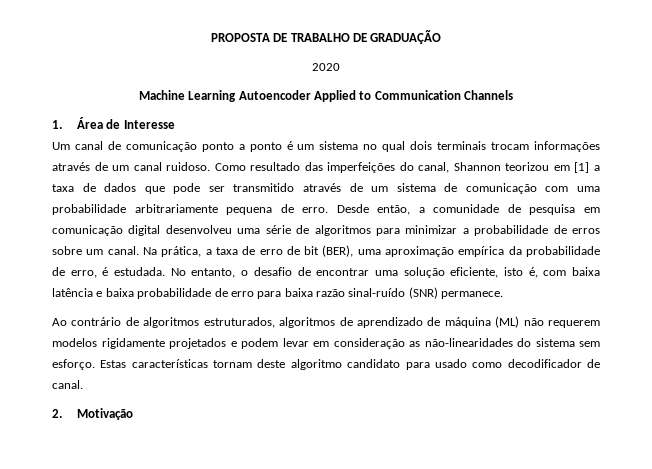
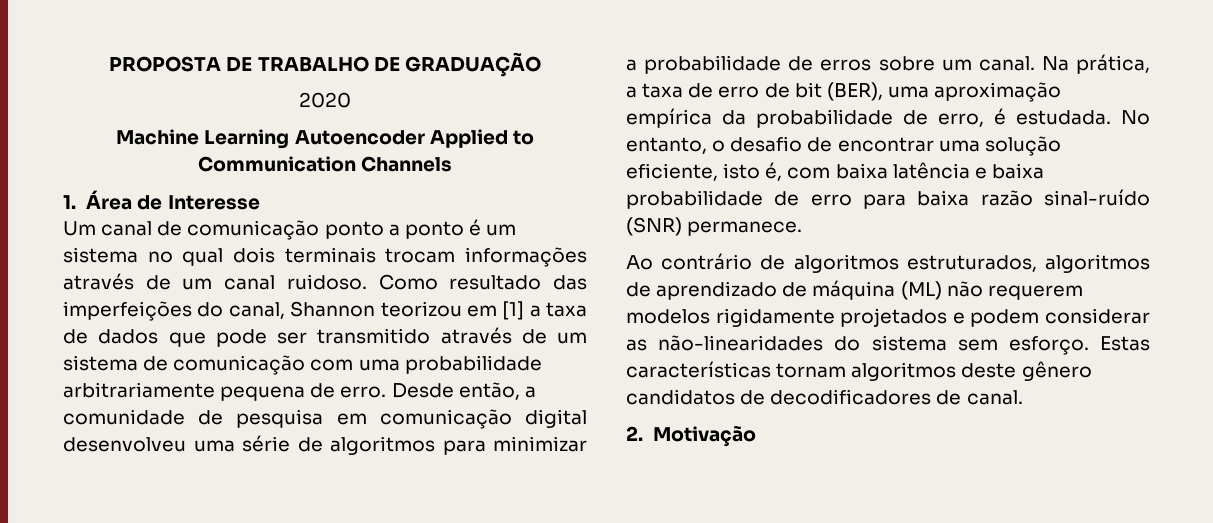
[282,338,405,349] levar em consideração -> [1045,308,1150,324] considerar
[257,359,582,370] deste algoritmo candidato para usado como decodificador -> [851,361,1092,381] [626,389,932,405] algoritmos deste gênero candidatos de decodificadores

